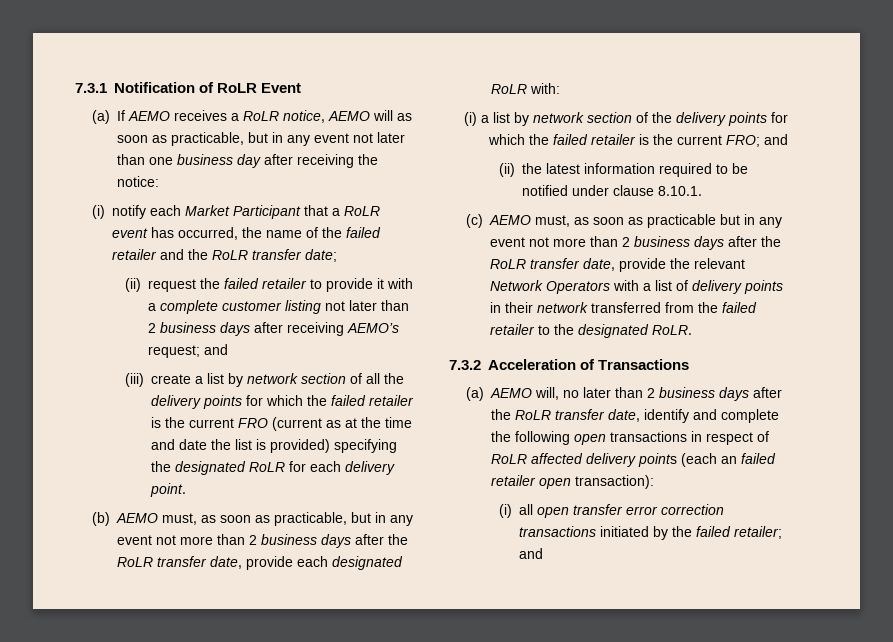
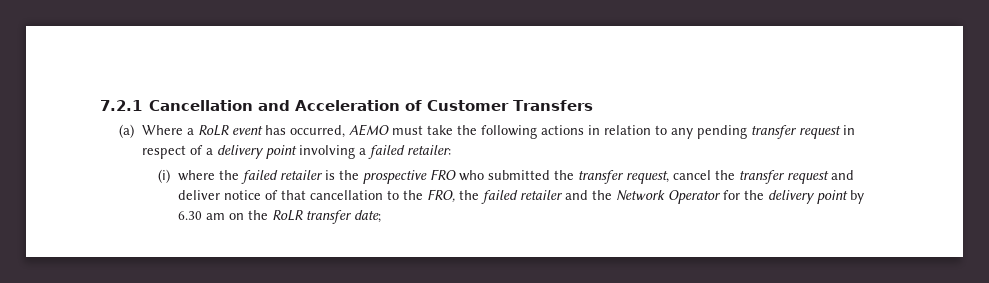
[75,82,302,93] [91,110,412,124] [116,132,405,146] [116,154,378,168] [116,176,159,187] [91,205,328,219] 7.3.1 Notification of RoLR Event // (a) If AEMO receives a RoLR notice, AEMO will as soon as practicable, but in any event not later than one business day after receiving the notice: // (i) notify each Market Participant that -> [100,100,594,111] [119,124,183,138] 7.2.1 Cancellation and Acceleration of Customer Transfers // (a) Where
[241,227,318,238] the name of -> [348,124,855,139] [141,145,451,159] [158,169,854,184] [177,189,455,202] AEMO must take the following actions in relation to any pending transfer request in respect of a delivery point involving a failed retailer: // (i) where the failed retailer is the prospective FRO who submitted the transfer request, cancel the transfer request and deliver notice of that cancellation to the FRO,
[211,249,337,262] [124,278,413,292] [147,300,409,314] [147,322,399,336] [147,344,228,358] [124,373,404,387] [150,395,414,409] [150,417,412,431] [150,439,397,453] [150,461,395,475] [149,483,186,497] [91,512,413,526] [116,534,408,548] [116,556,403,570] [490,83,560,94] [464,112,788,126] [488,134,788,147] [498,163,748,177] [521,185,702,196] [465,214,782,228] [489,236,781,250] [489,258,745,272] [489,280,783,294] [489,302,757,313] [489,324,692,338] [449,359,690,370] [465,387,782,401] [490,409,779,423] [490,431,769,445] [490,453,776,467] [490,475,654,489] [498,504,724,518] [518,526,782,540] [518,548,543,559] RoLR transfer date; // (ii) request the failed retailer to provide it with a complete customer listing not later than 2 business days after receiving AEMO’s request; and // (iii) create a list by network section of all the delivery points for which the failed retailer is the current FRO (current as at the time and date the list is provided) specifying the designated RoLR for each delivery point. // (b) AEMO must, as soon as practicable, but in any event not more than 2 business days after the RoLR transfer date, provide each designated RoLR with: // (i) a list by network section of the delivery points for which the failed retailer is the current FRO; and // (ii) the latest information required to be notified under clause 8.10.1. // (c) AEMO must, as soon as practicable but in any event not more than 2 business days after the RoLR transfer date, provide the relevant Network Operators with a list of delivery points in their network transferred from the failed retailer to the designated RoLR. // 7.3.2 Acceleration of Transactions // (a) AEMO will, no later than 2 business days after the RoLR transfer date, identify and complete the following open transactions in respect of RoLR affected delivery points (each an failed retailer open transaction): // (i) all open transfer error correction transactions initiated by the failed retailer; and -> [615,190,864,204] [177,210,381,224] Network Operator for the delivery point by 6.30 am on the RoLR transfer date;

